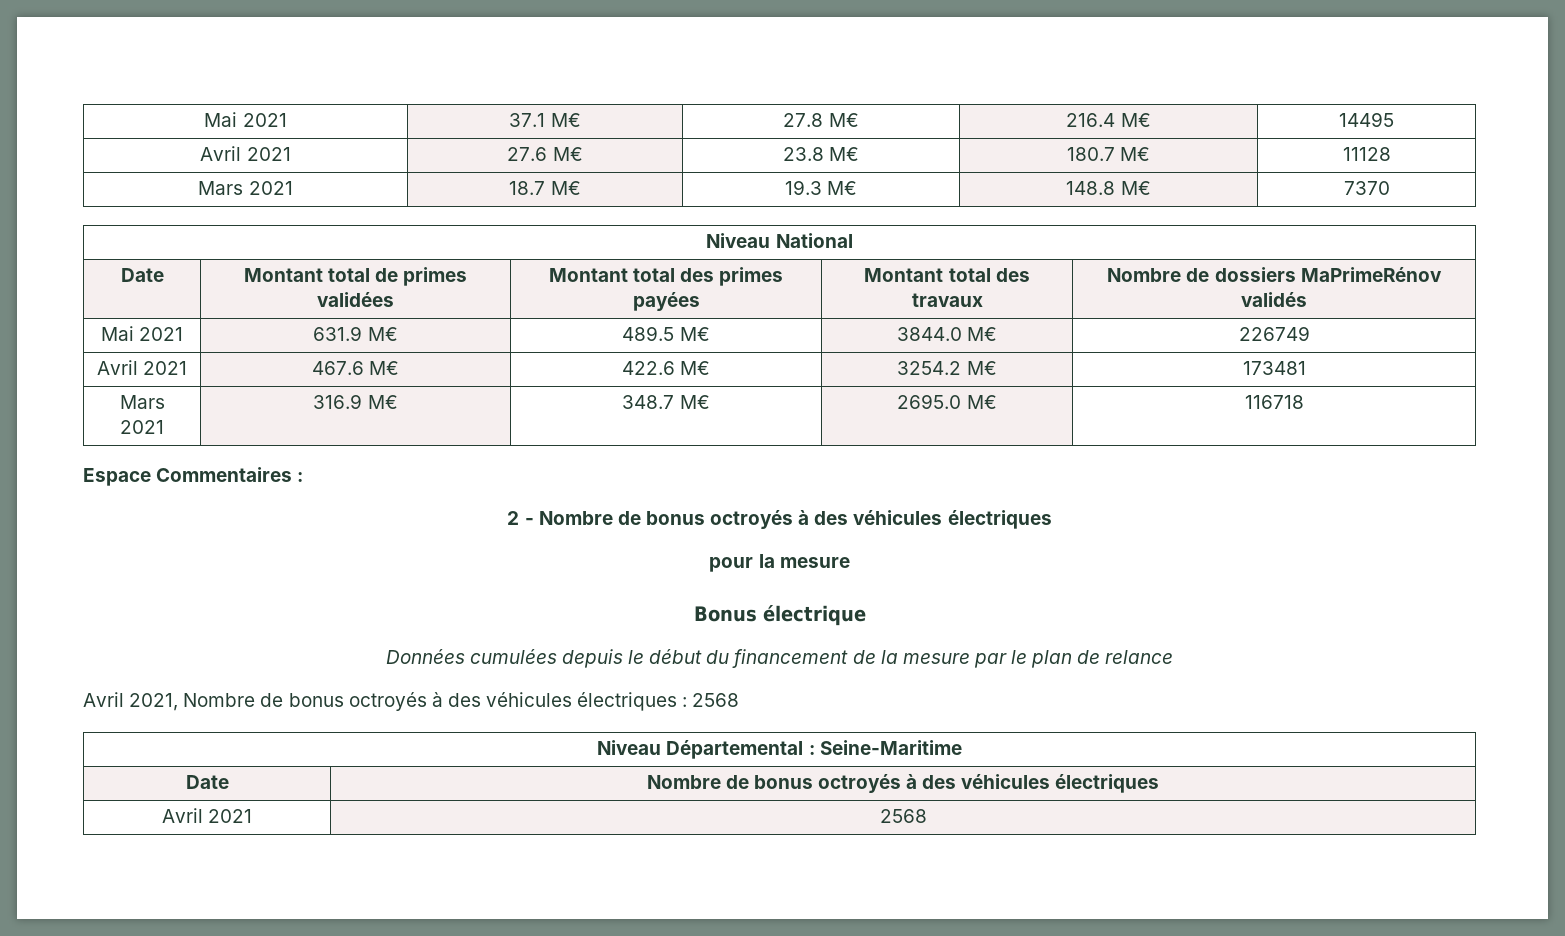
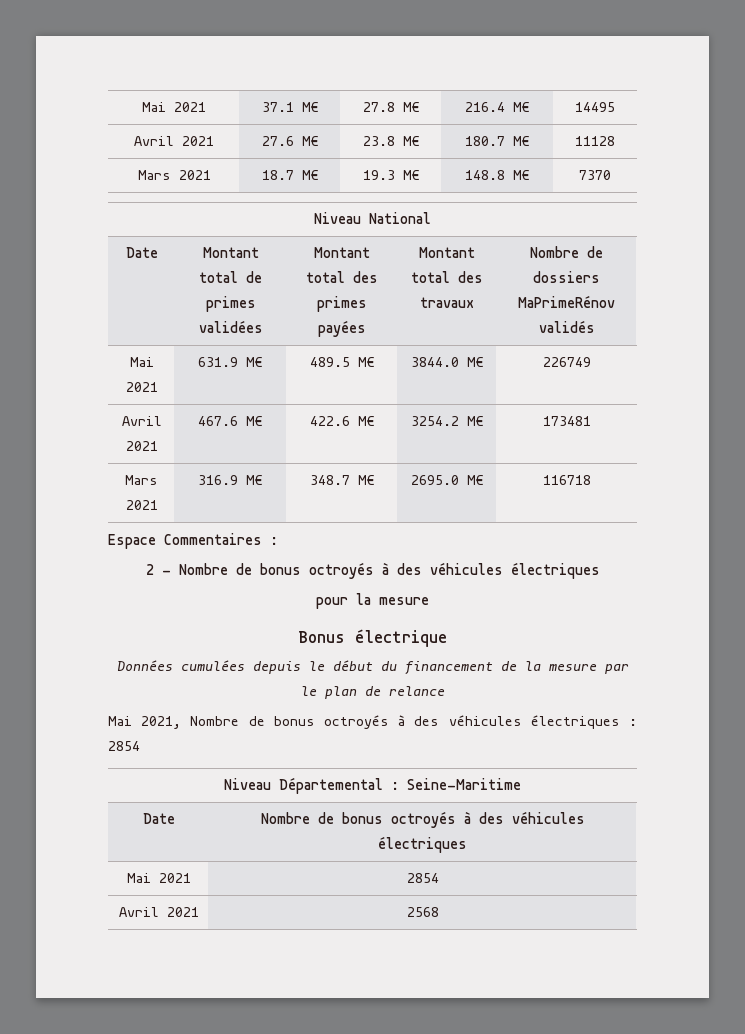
[83,692,124,707] Avril -> [108,716,132,726] Mai
[692,693,740,707] 2568 -> [108,741,140,751] 2854
(1160, 783) none -> [126,873,191,883] [406,873,439,883] // Mai 2021 | 2854

